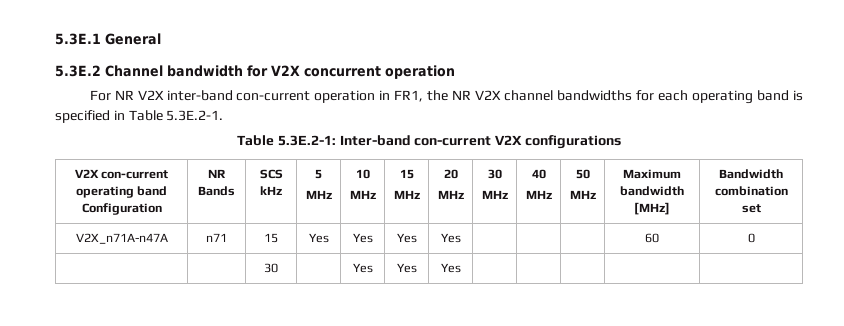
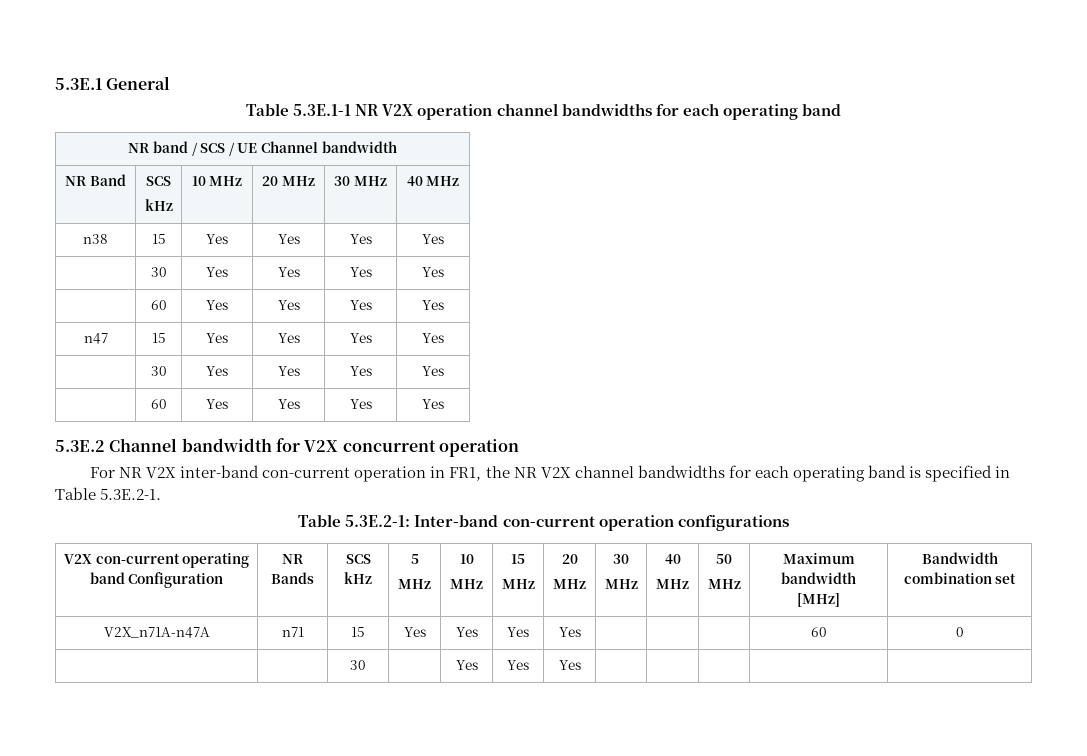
(161, 39) none -> [246,103,841,120] [128,141,397,156] [65,174,126,186] [146,176,171,186] [144,199,173,211] [191,176,243,186] [262,176,315,186] [334,176,387,186] [406,176,460,186] [83,234,108,244] [151,234,166,244] [206,234,228,244] [277,234,300,244] [349,234,372,244] [422,234,444,244] [150,267,167,277] [206,267,228,277] [277,267,300,277] [349,267,372,277] [422,267,444,277] [150,300,167,310] [206,300,228,310] [277,300,300,310] [349,300,372,310] [422,300,444,310] [83,333,108,344] [151,333,166,343] [206,333,228,343] [277,333,300,343] [349,333,372,343] [422,333,444,343] [150,366,167,376] [206,366,228,376] [277,366,300,376] [349,366,372,376] [422,366,444,376] [150,399,167,409] [206,399,228,409] [277,399,300,409] [349,399,372,409] [422,399,444,409] // Table 5.3E.1-1 NR V2X operation channel bandwidths for each operating band // NR band / SCS / UE Channel bandwidth // NR Band | SCS // kHz | 10 MHz | 20 MHz | 30 MHz | 40 MHz // n38 | 15 | Yes | Yes | Yes | Yes // | 30 | Yes | Yes | Yes | Yes // | 60 | Yes | Yes | Yes | Yes // n47 | 15 | Yes | Yes | Yes | Yes // | 30 | Yes | Yes | Yes | Yes // | 60 | Yes | Yes | Yes | Yes
[495,135,523,145] V2X -> [598,515,674,531] operation

